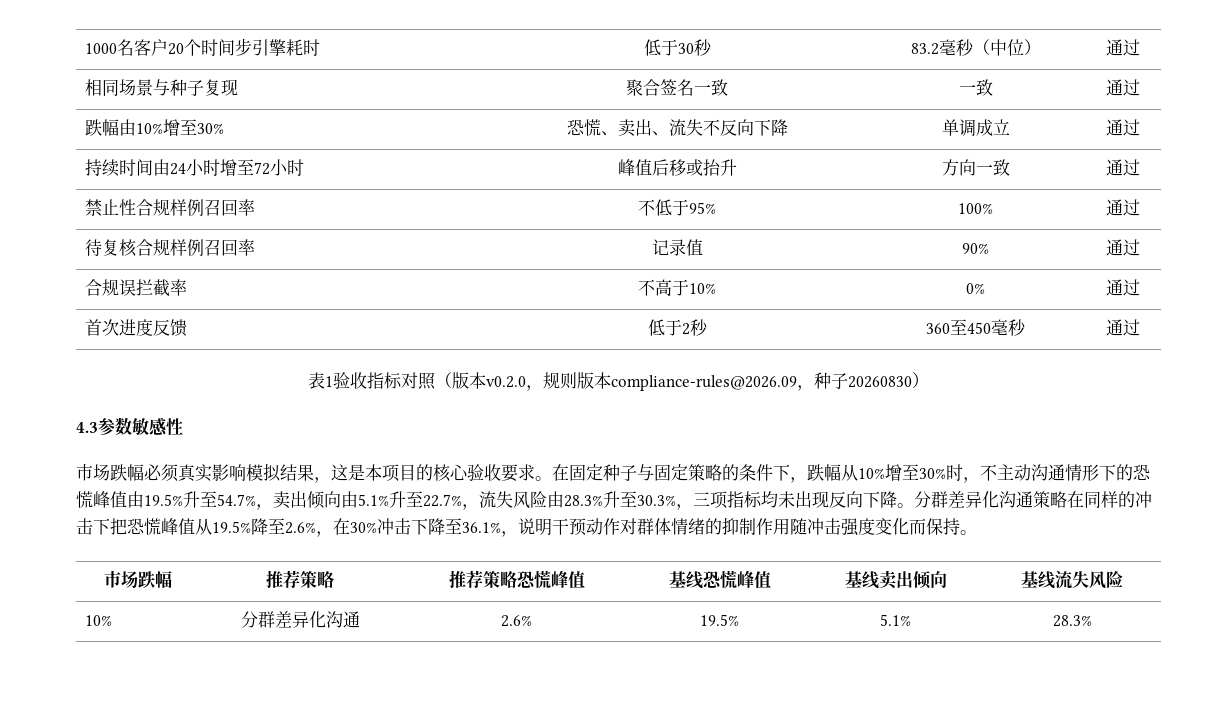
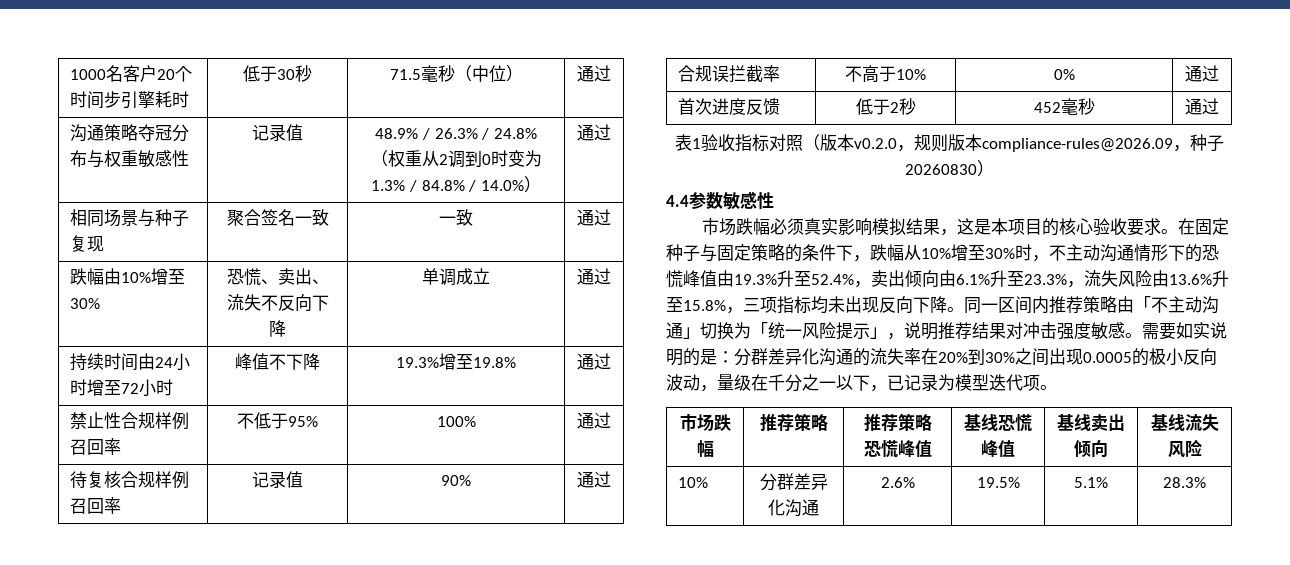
[910,43,939,55] 83.2 -> [389,69,421,80] 71.5
(1140, 47) none -> [70,124,190,142] [70,150,190,168] [252,124,303,141] [375,128,537,140] [370,150,542,168] [371,176,541,193] [577,124,611,141] // 沟通策略夺冠分布与权重敏感性 | 记录值 | 48.9% / 26.3% / 24.8%（权重从2调到0时变为1.3% / 84.8% / 14.0%） | 通过
[651,159,737,176] [941,159,1010,176] 后移或抬升 | 方向一致 -> [269,353,320,370] [396,353,516,370] 不下降 | 19.3%增至19.8%
[926,319,991,335] 360至450 -> [1033,102,1061,113] 452
[76,422,98,433] 4.3 -> [666,195,689,207] 4.4
[144,491,676,510] 19.5%升至54.7%，卖出倾向由5.1%升至22.7%，流失风险由28.3%升至30.3% -> [734,270,1229,288] [666,297,726,312] 19.3%升至52.4%，卖出倾向由6.1%升至23.3%，流失风险由13.6%升至15.8%
[914,491,1152,508] [76,517,960,537] 分群差异化沟通策略在同样的冲击下把恐慌峰值从19.5%降至2.6%，在30%冲击下降至36.1%，说明干预动作对群体情绪的抑制作用随冲击强度变化而保持 -> [964,296,1219,314] [666,322,1227,340] [666,348,1217,366] [666,374,1040,392] 同一区间内推荐策略由「不主动沟通」切换为「统一风险提示」，说明推荐结果对冲击强度敏感。需要如实说明的是：分群差异化沟通的流失率在20%到30%之间出现0.0005的极小反向波动，量级在千分之一以下，已记录为模型迭代项

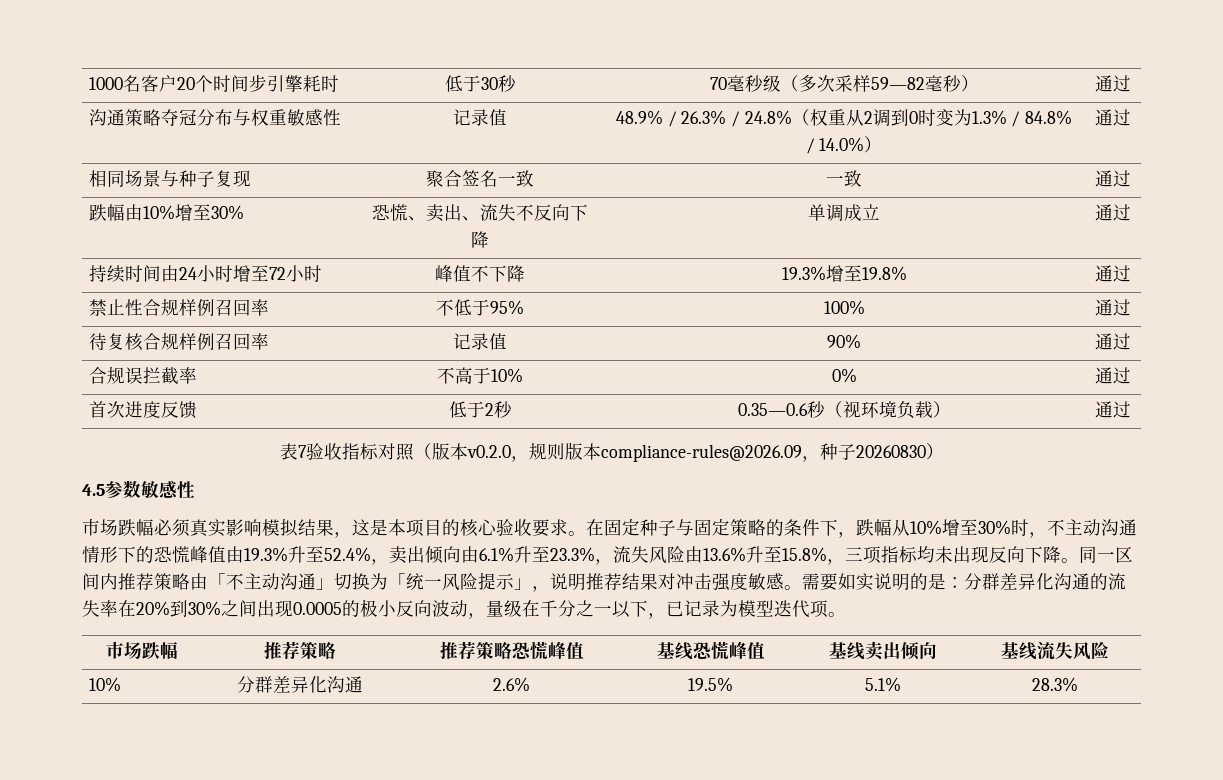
[389,65,506,82] 71.5毫秒（中位 -> [709,75,961,92] 70毫秒级（多次采样59—82毫秒
[1033,98,1095,115] 452毫秒 -> [737,401,951,419] 0.35—0.6秒（视环境负载）
[691,138,701,149] 1 -> [297,445,307,458] 7
[666,195,689,207] 4.4 -> [82,484,105,496] 4.5

